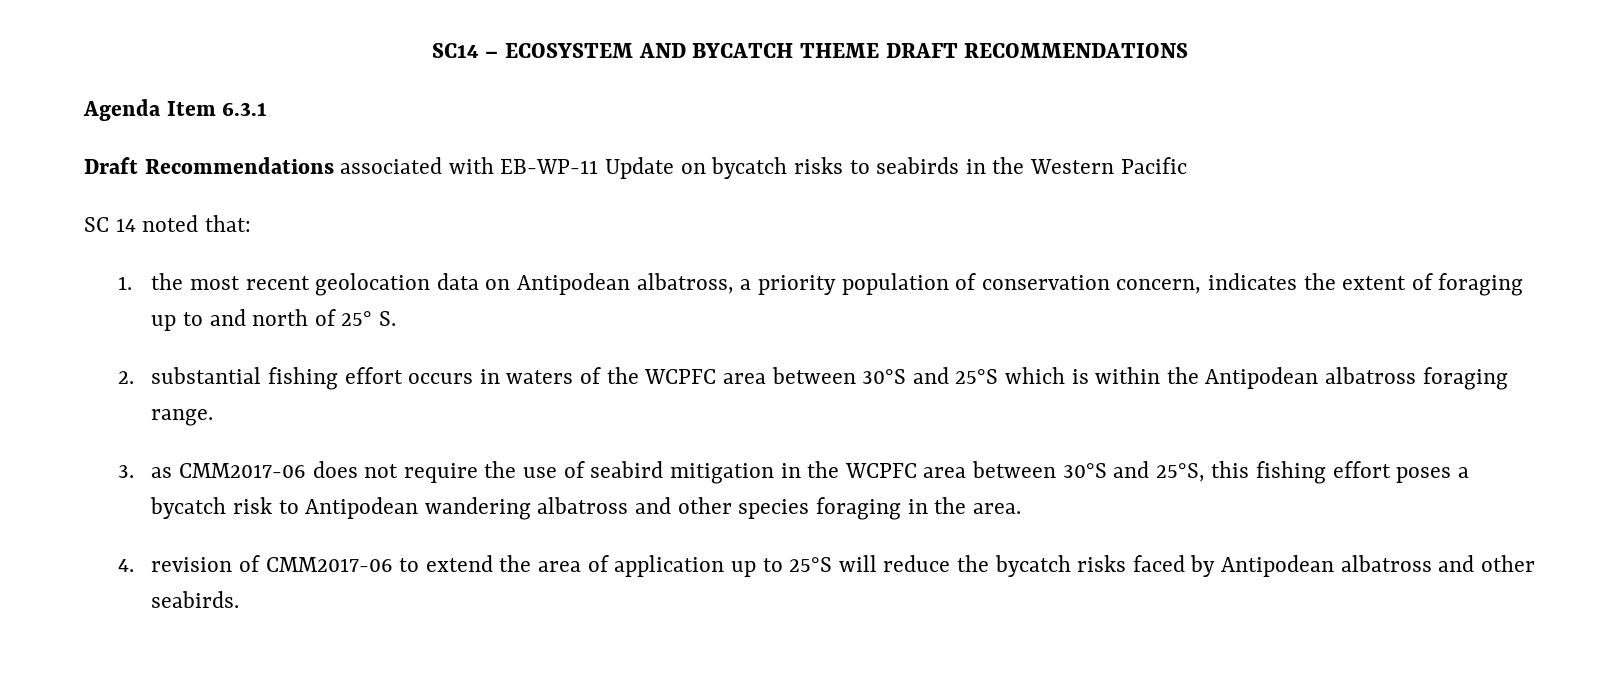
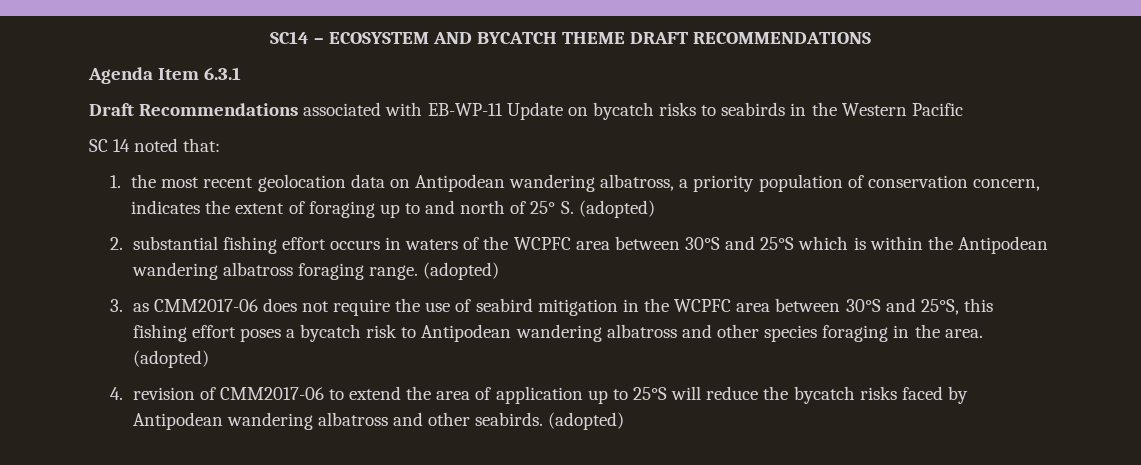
(631, 284) none -> [509,174,596,192] wandering
(397, 318) none -> [578,200,655,218] (adopted)
(1319, 378) none -> [131,262,218,280] wandering
(214, 417) none -> [423,262,500,280] (adopted)
(1021, 508) none -> [132,350,209,368] (adopted)
(1335, 566) none -> [226,412,313,430] wandering
(240, 599) none -> [548,412,625,430] (adopted)

